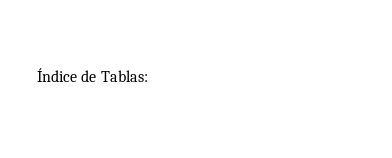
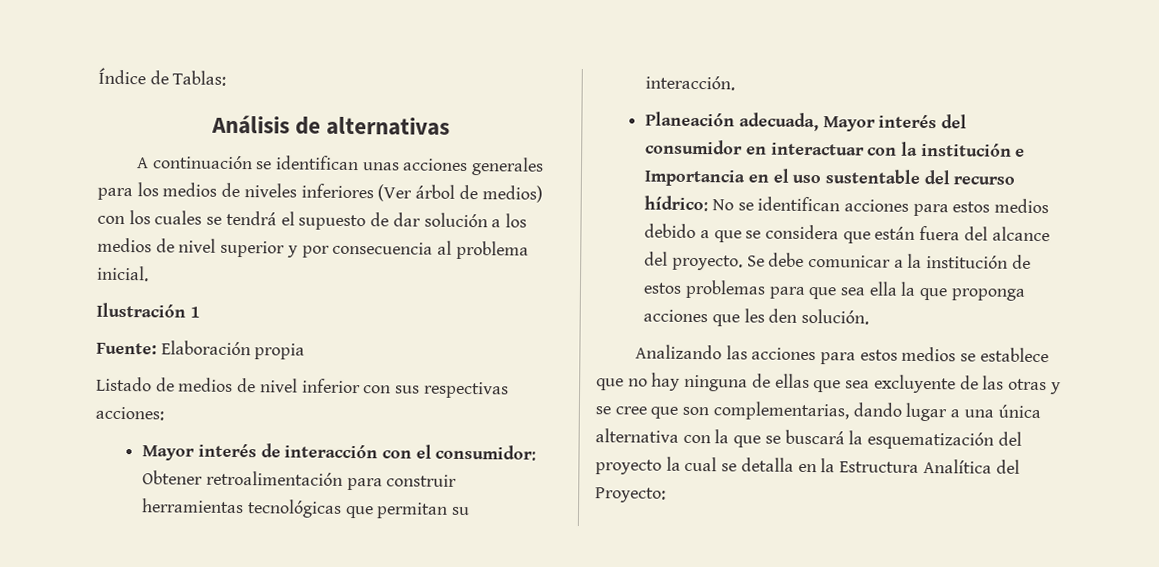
(148, 76) none -> [210,114,451,136] [135,155,545,176] [97,182,543,203] [97,210,527,231] [97,237,529,260] [97,265,149,282] [96,302,200,318] [96,340,306,360] [96,376,509,399] [95,406,164,421] [142,443,537,461] [142,470,458,491] [141,498,470,519] [645,75,736,91] [645,111,967,132] [645,139,1026,157] [644,168,1016,187] [644,195,1050,217] [644,223,1050,244] [644,251,1031,271] [643,279,1025,301] [643,308,869,327] [634,344,1049,365] [596,372,1061,395] [595,401,1041,422] [595,428,1022,450] [595,456,1020,475] [595,487,666,503] // Análisis de alternativas // A continuación se identifican unas acciones generales para los medios de niveles inferiores (Ver árbol de medios) con los cuales se tendrá el supuesto de dar solución a los medios de nivel superior y por consecuencia al problema inicial. // Ilustración 1 // Fuente: Elaboración propia // Listado de medios de nivel inferior con sus respectivas acciones: // Mayor interés de interacción con el consumidor: Obtener retroalimentación para construir herramientas tecnológicas que permitan su interacción. // Planeación adecuada, Mayor interés del consumidor en interactuar con la institución e Importancia en el uso sustentable del recurso hídrico: No se identifican acciones para estos medios debido a que se considera que están fuera del alcance del proyecto. Se debe comunicar a la institución de estos problemas para que sea ella la que proponga acciones que les den solución. // Analizando las acciones para estos medios se establece que no hay ninguna de ellas que sea excluyente de las otras y se cree que son complementarias, dando lugar a una única alternativa con la que se buscará la esquematización del proyecto la cual se detalla en la Estructura Analítica del Proyecto:

